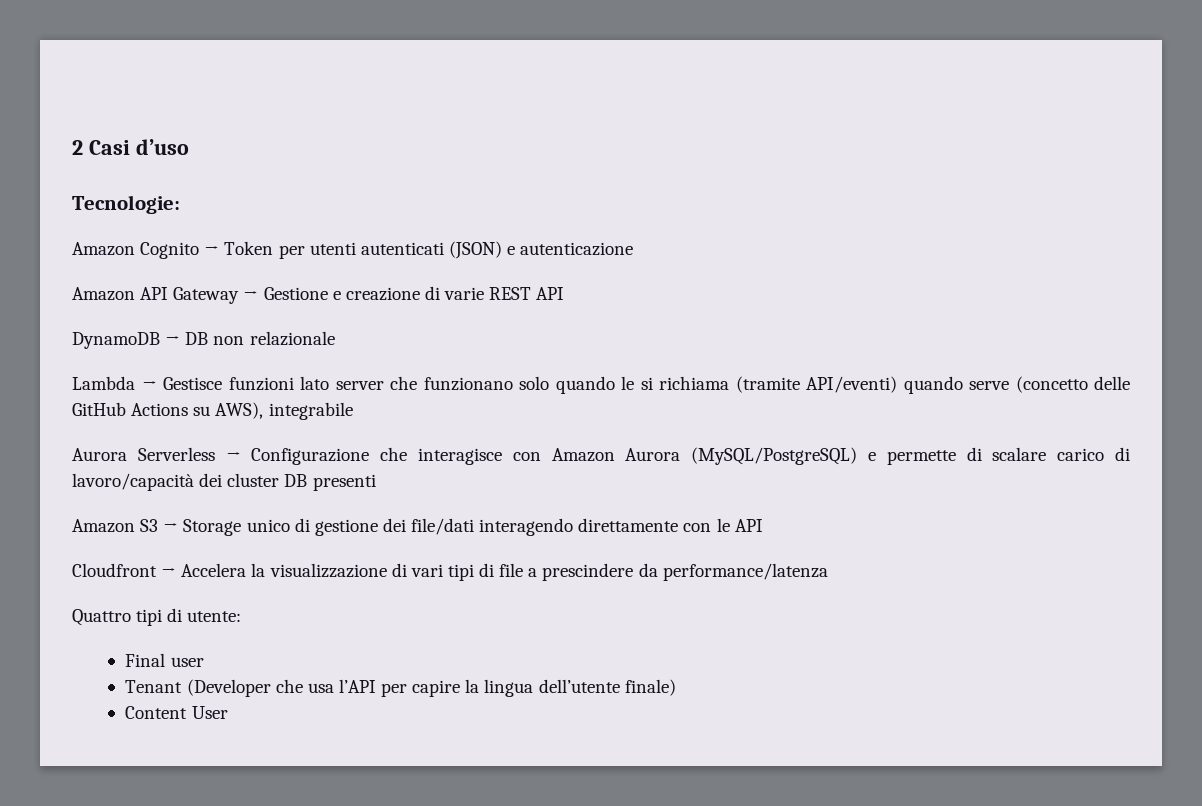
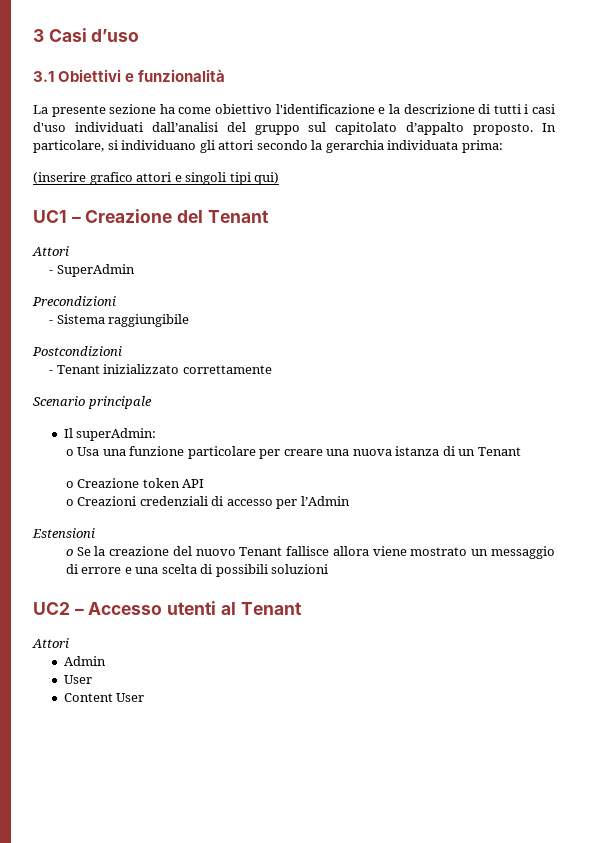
[72,140,83,155] 2 -> [33,29,44,42] 3
[72,195,180,214] [72,241,634,259] [72,286,565,304] [72,331,335,349] [72,376,1130,394] [72,402,353,420] [72,447,1130,465] [72,473,376,491] [72,518,763,536] [72,563,828,581] [72,608,242,626] [125,653,204,667] [125,679,676,697] Tecnologie: // Amazon Cognito → Token per utenti autenticati (JSON) e autenticazione // Amazon API Gateway → Gestione e creazione di varie REST API // DynamoDB → DB non relazionale // Lambda → Gestisce funzioni lato server che funzionano solo quando le si richiama (tramite API/eventi) quando serve (concetto delle GitHub Actions su AWS), integrabile // Aurora Serverless → Configurazione che interagisce con Amazon Aurora (MySQL/PostgreSQL) e permette di scalare carico di lavoro/capacità dei cluster DB presenti // Amazon S3 → Storage unico di gestione dei file/dati interagendo direttamente con le API // Cloudfront → Accelera la visualizzazione di vari tipi di file a prescindere da performance/latenza // Quattro tipi di utente: // Final user // Tenant (Developer che usa l’API per capire la lingua dell’utente finale) -> [33,69,226,82] [33,104,556,117] [33,122,557,135] [33,140,503,153] [33,172,280,185] [33,209,269,223] [32,246,69,256] [49,264,135,277] [32,296,116,306] [49,314,190,327] [32,346,122,356] [49,364,272,374] [33,396,152,409] [63,428,157,441] [65,446,521,459] [65,478,205,488] [65,496,350,509] [32,528,95,538] [65,546,555,559] [65,564,329,577] [33,601,302,615] [32,638,69,648] [63,656,106,666] [63,675,92,684] 3.1 Obiettivi e funzionalità // La presente sezione ha come obiettivo l'identificazione e la descrizione di tutti i casi d'uso individuati dall’analisi del gruppo sul capitolato d’appalto proposto. In particolare, si individuano gli attori secondo la gerarchia individuata prima: // (inserire grafico attori e singoli tipi qui) // UC1 – Creazione del Tenant // Attori // - SuperAdmin // Precondizioni // - Sistema raggiungibile // Postcondizioni // - Tenant inizializzato correttamente // Scenario principale // Il superAdmin: // o Usa una funzione particolare per creare una nuova istanza di un Tenant // o Creazione token API // o Creazioni credenziali di accesso per l’Admin // Estensioni // o Se la creazione del nuovo Tenant fallisce allora viene mostrato un messaggio di errore e una scelta di possibili soluzioni // UC2 – Accesso utenti al Tenant // Attori // Admin // User

